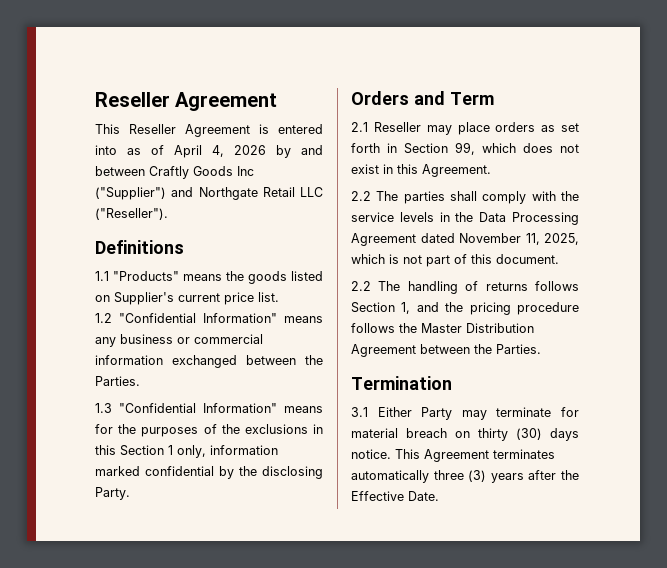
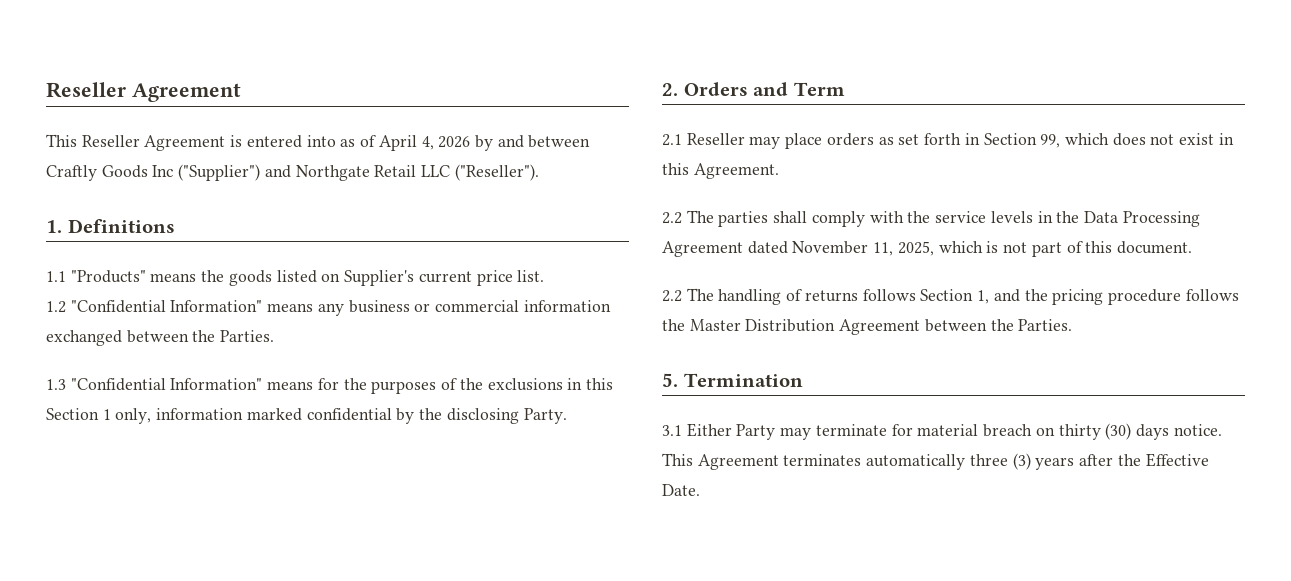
(168, 214) none -> [46,220,62,233] 1.
(130, 493) none -> [662,83,678,96] 2.
(541, 349) none -> [662,373,678,387] 5.

